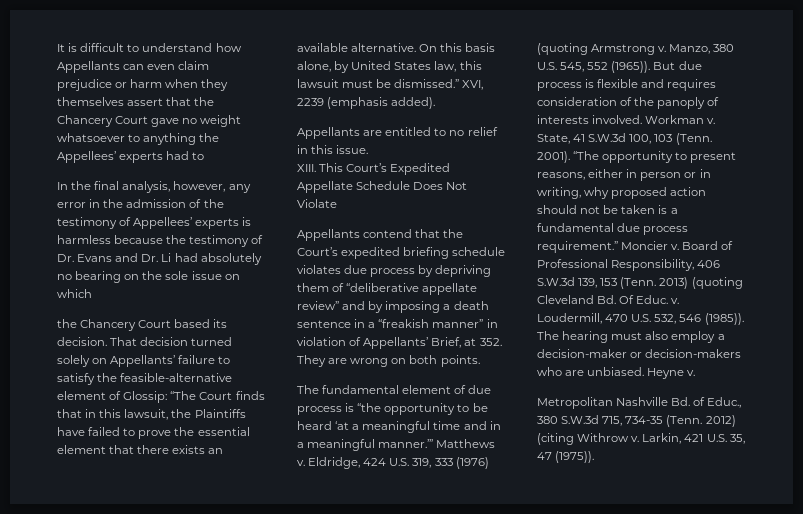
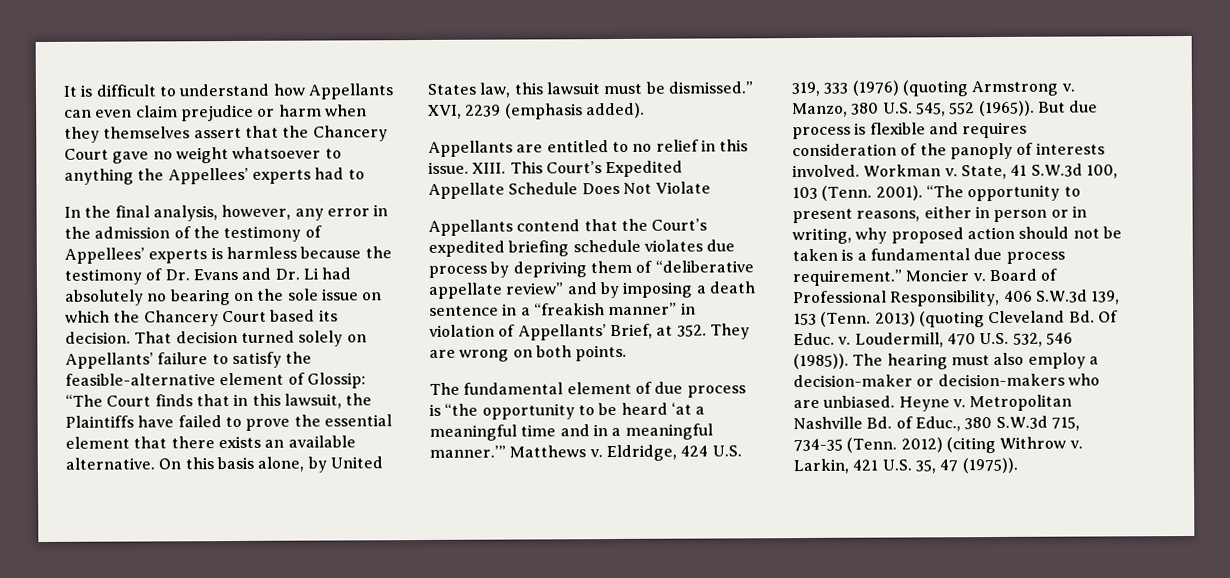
(92, 293) // -> (110, 316) none
(369, 149) // -> (469, 167) none
(696, 373) // -> (966, 403) none

